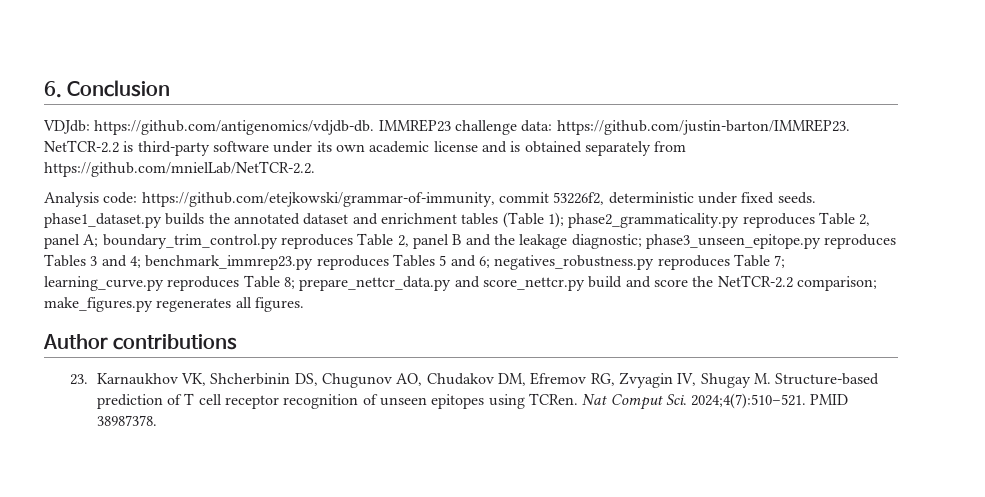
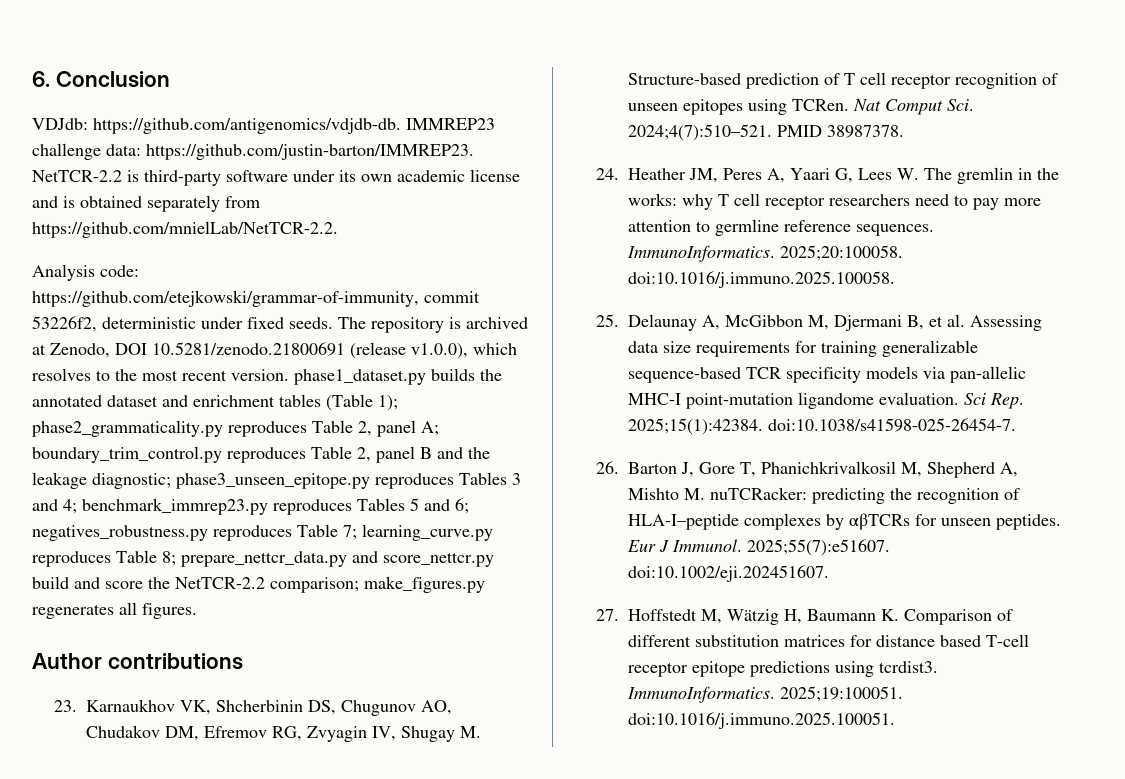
(816, 198) none -> [338,317,528,333] [32,342,517,359] [32,368,289,381] The repository is archived at Zenodo, DOI 10.5281/zenodo.21800691 (release v1.0.0), which resolves to the most recent version.
(157, 420) none -> [595,167,1059,184] [627,193,1041,210] [627,219,934,236] [626,245,903,262] [627,271,895,288] [595,314,1042,331] [627,340,978,357] [627,366,1026,383] [627,392,1024,409] [627,418,1016,435] [595,461,1018,478] [627,487,1020,504] [627,513,1061,530] [626,539,890,556] [627,565,829,582] [595,609,1013,625] [627,634,1029,647] [627,661,938,677] [626,686,903,703] [627,712,895,729] // 24. Heather JM, Peres A, Yaari G, Lees W. The gremlin in the works: why T cell receptor researchers need to pay more attention to germline reference sequences. ImmunoInformatics. 2025;20:100058. doi:10.1016/j.immuno.2025.100058. // 25. Delaunay A, McGibbon M, Djermani B, et al. Assessing data size requirements for training generalizable sequence-based TCR specificity models via pan-allelic MHC-I point-mutation ligandome evaluation. Sci Rep. 2025;15(1):42384. doi:10.1038/s41598-025-26454-7. // 26. Barton J, Gore T, Phanichkrivalkosil M, Shepherd A, Mishto M. nuTCRacker: predicting the recognition of HLA-I–peptide complexes by αβTCRs for unseen peptides. Eur J Immunol. 2025;55(7):e51607. doi:10.1002/eji.202451607. // 27. Hoffstedt M, Wätzig H, Baumann K. Comparison of different substitution matrices for distance based T-cell receptor epitope predictions using tcrdist3. ImmunoInformatics. 2025;19:100051. doi:10.1016/j.immuno.2025.100051.

